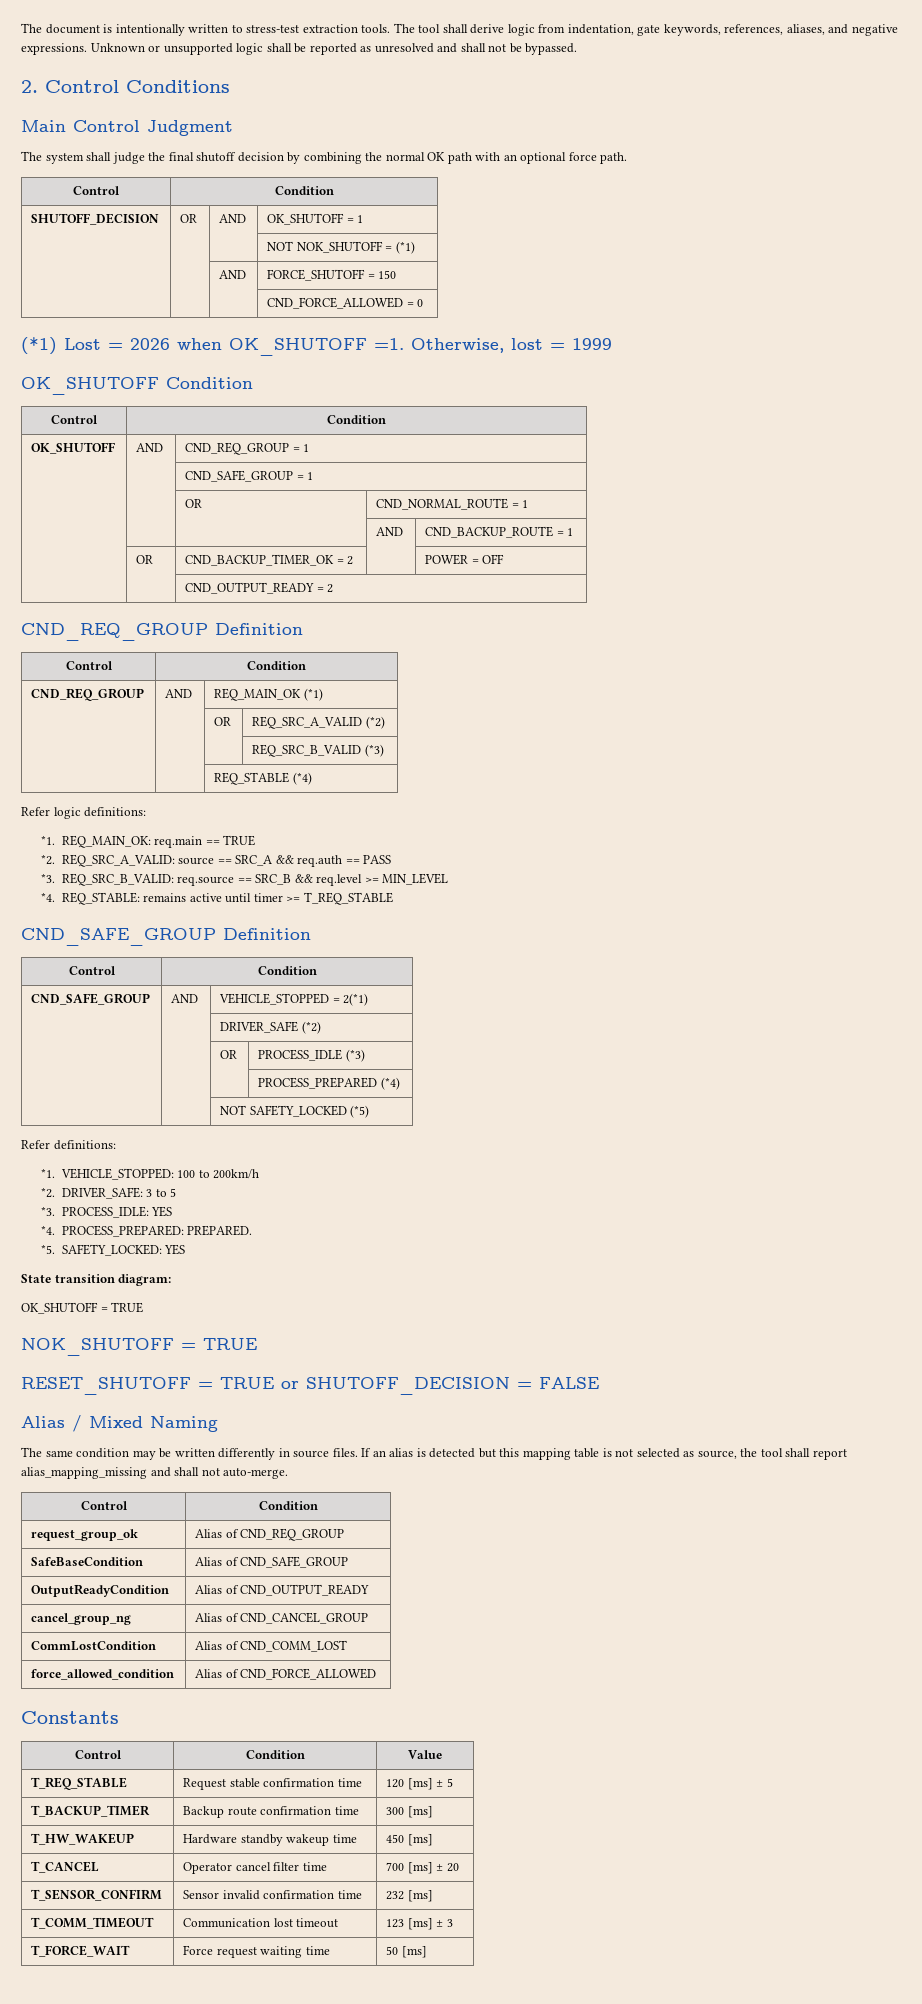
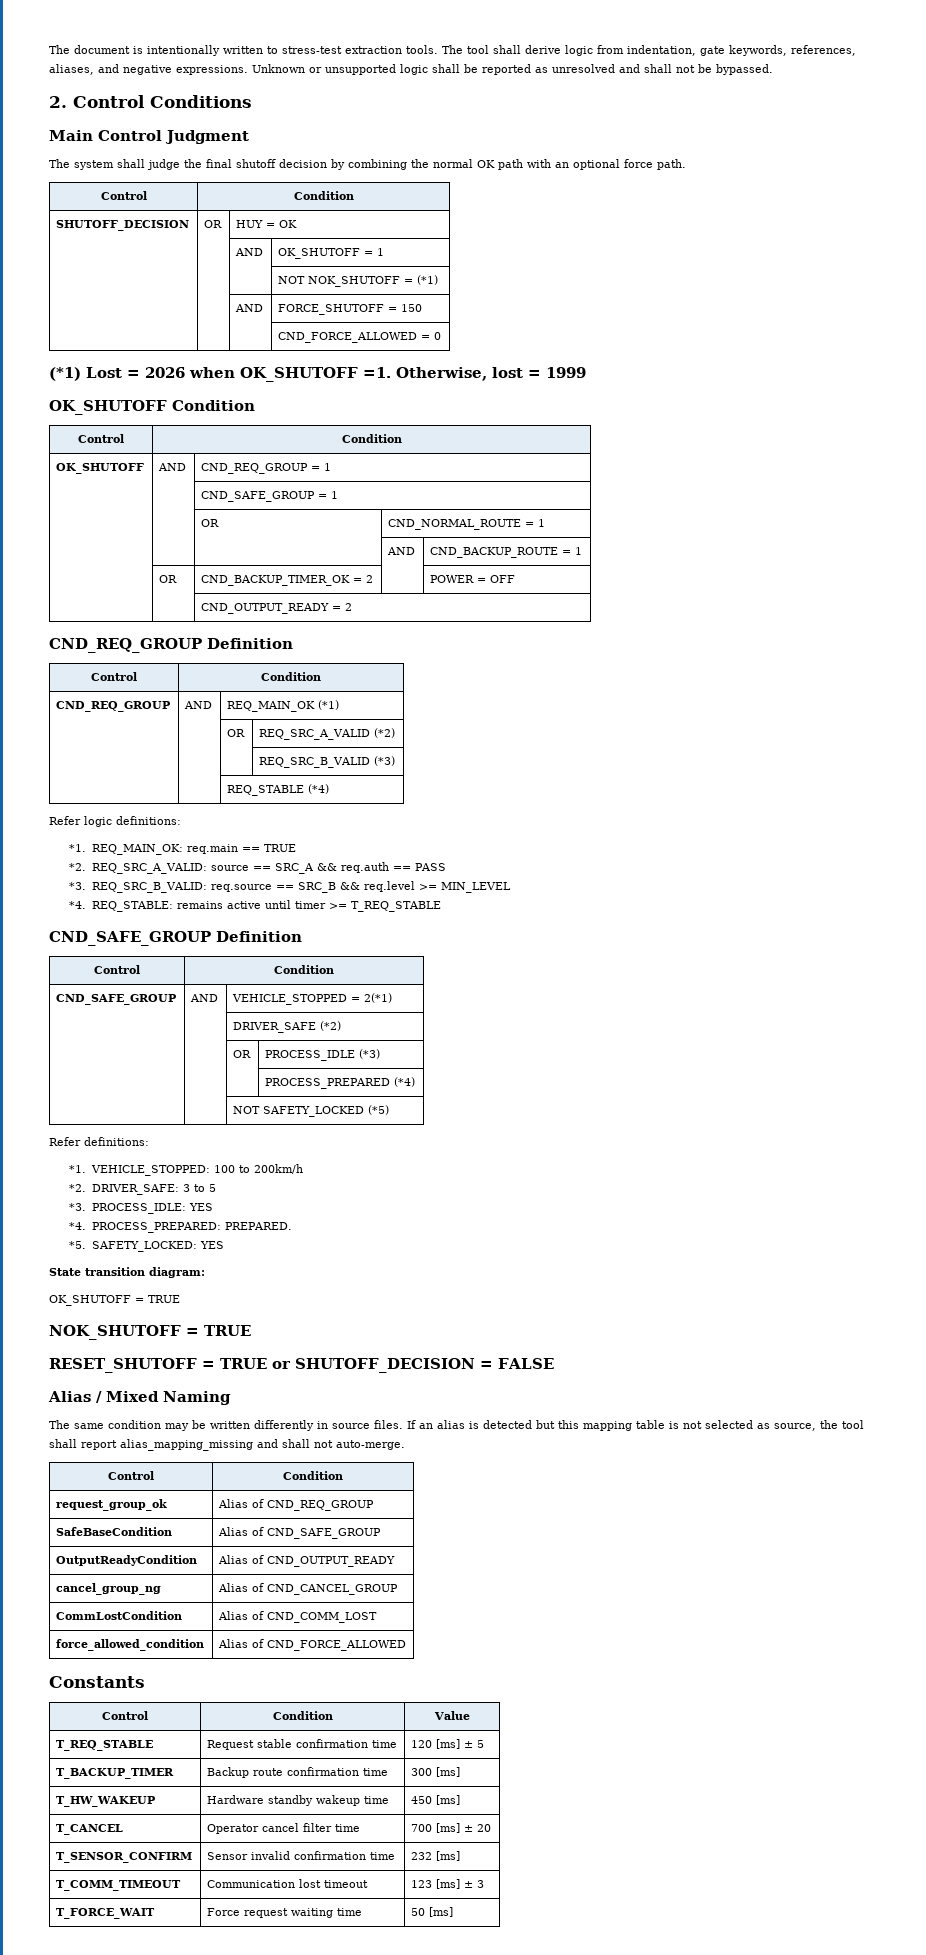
(198, 218) none -> [236,220,298,228] | HUY = OK // |

